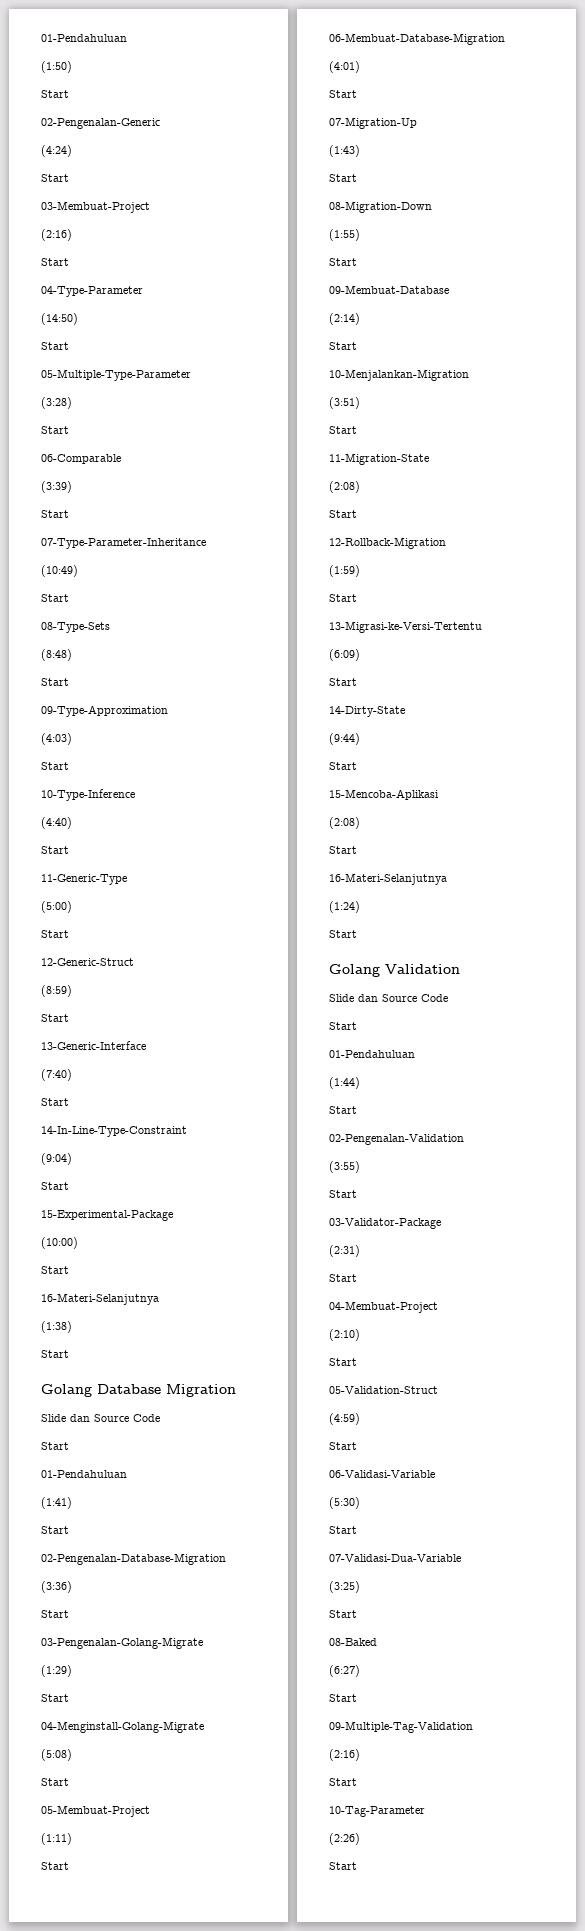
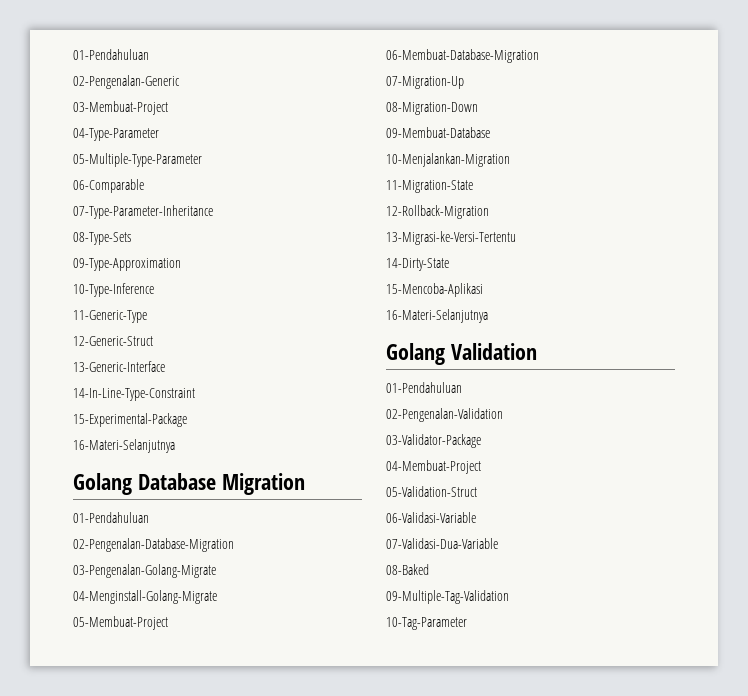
[41,34,127,42] [41,61,72,73] [41,90,69,98] 01-Pendahuluan // (1:50) // Start -> [73,49,149,60] 01-Pendahuluan
[41,145,72,157] [41,174,69,182] // (4:24) // Start -> (180, 82) none
[41,229,72,241] [41,258,69,266] // (2:16) // Start -> (168, 108) none
[41,313,78,325] [41,342,69,350] // (14:50) // Start -> (159, 134) none
[41,397,72,409] [41,426,69,434] // (3:28) // Start -> (202, 160) none
[41,481,72,493] [41,510,69,518] // (3:39) // Start -> (144, 186) none
[41,565,78,577] [41,594,69,602] // (10:49) // Start -> (213, 212) none
[41,649,72,661] [41,678,69,686] // (8:48) // Start -> (131, 238) none
[41,733,72,745] [41,762,69,770] // (4:03) // Start -> (181, 264) none
[41,817,72,829] [41,846,69,854] // (4:40) // Start -> (154, 290) none
[41,901,72,913] [41,930,69,938] // (5:00) // Start -> (147, 316) none
[41,985,72,997] [41,1014,69,1022] // (8:59) // Start -> (153, 341) none
[41,1069,72,1081] [41,1098,69,1106] // (7:40) // Start -> (165, 366) none
[41,1153,72,1165] [41,1182,69,1190] // (9:04) // Start -> (195, 394) none
[41,1237,78,1249] [41,1266,69,1274] [41,1293,159,1305] [41,1321,72,1333] [41,1350,69,1358] // (10:00) // Start // 16-Materi-Selanjutnya // (1:38) // Start -> [73,439,175,453] // 16-Materi-Selanjutnya
[41,1414,160,1422] [41,1442,69,1450] [41,1470,127,1478] [41,1497,72,1509] [41,1526,69,1534] // Slide dan Source Code // Start // 01-Pendahuluan // (1:41) // Start -> [73,512,149,523] // 01-Pendahuluan
[41,1581,72,1593] [41,1610,69,1618] // (3:36) // Start -> (234, 545) none
[41,1665,72,1677] [41,1694,69,1702] // (1:29) // Start -> (216, 571) none
[41,1749,72,1761] [41,1778,69,1786] // (5:08) // Start -> (217, 597) none
[41,1833,72,1845] [41,1862,69,1870] // (1:11) // Start -> (168, 623) none
[329,61,360,73] [329,90,357,98] // (4:01) // Start -> (539, 56) none
[329,145,360,157] [329,174,357,182] // (1:43) // Start -> (464, 82) none
[329,229,360,241] [329,258,357,266] // (1:55) // Start -> (478, 108) none
[329,313,360,325] [329,342,357,350] // (2:14) // Start -> (490, 132) none
[329,397,360,409] [329,426,357,434] // (3:51) // Start -> (510, 160) none
[329,481,360,493] [329,510,357,518] // (2:08) // Start -> (473, 186) none
[329,565,360,577] [329,594,357,602] // (1:59) // Start -> (489, 212) none
[329,649,360,661] [329,678,357,686] // (6:09) // Start -> (516, 238) none
[329,733,360,745] [329,762,357,770] // (9:44) // Start -> (449, 264) none
[329,817,360,829] [329,846,357,854] [329,873,447,885] [329,901,360,913] [329,930,357,938] // (2:08) // Start // 16-Materi-Selanjutnya // (1:24) // Start -> [386,309,488,323] // 16-Materi-Selanjutnya
[329,994,448,1002] [329,1022,357,1030] [329,1050,415,1058] [329,1077,360,1089] [329,1106,357,1114] // Slide dan Source Code // Start // 01-Pendahuluan // (1:44) // Start -> [386,382,462,393] // 01-Pendahuluan
[329,1161,360,1173] [329,1190,357,1198] // (3:55) // Start -> (503, 415) none
[329,1245,360,1257] [329,1274,357,1282] // (2:31) // Start -> (481, 441) none
[329,1329,360,1341] [329,1358,357,1366] // (2:10) // Start -> (481, 467) none
[329,1413,360,1425] [329,1442,357,1450] // (4:59) // Start -> (477, 491) none
[329,1497,360,1509] [329,1526,357,1534] // (5:30) // Start -> (476, 517) none
[329,1581,360,1593] [329,1610,357,1618] // (3:25) // Start -> (498, 543) none
[329,1665,360,1677] [329,1694,357,1702] // (6:27) // Start -> (429, 569) none
[329,1749,360,1761] [329,1778,357,1786] // (2:16) // Start -> (509, 597) none
[329,1833,360,1845] [329,1862,357,1870] // (2:26) // Start -> (467, 623) none

